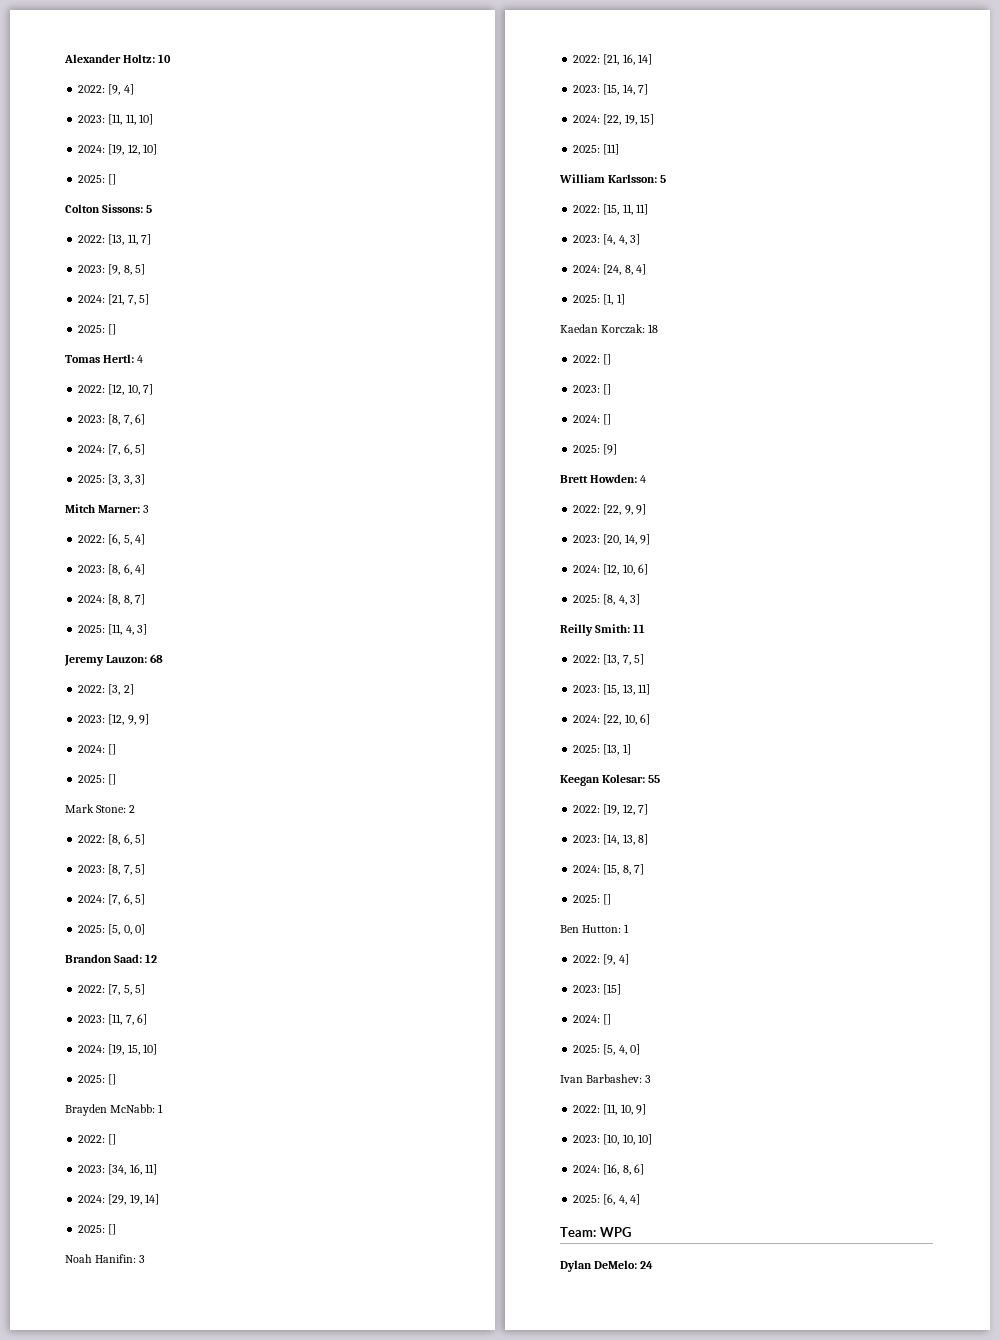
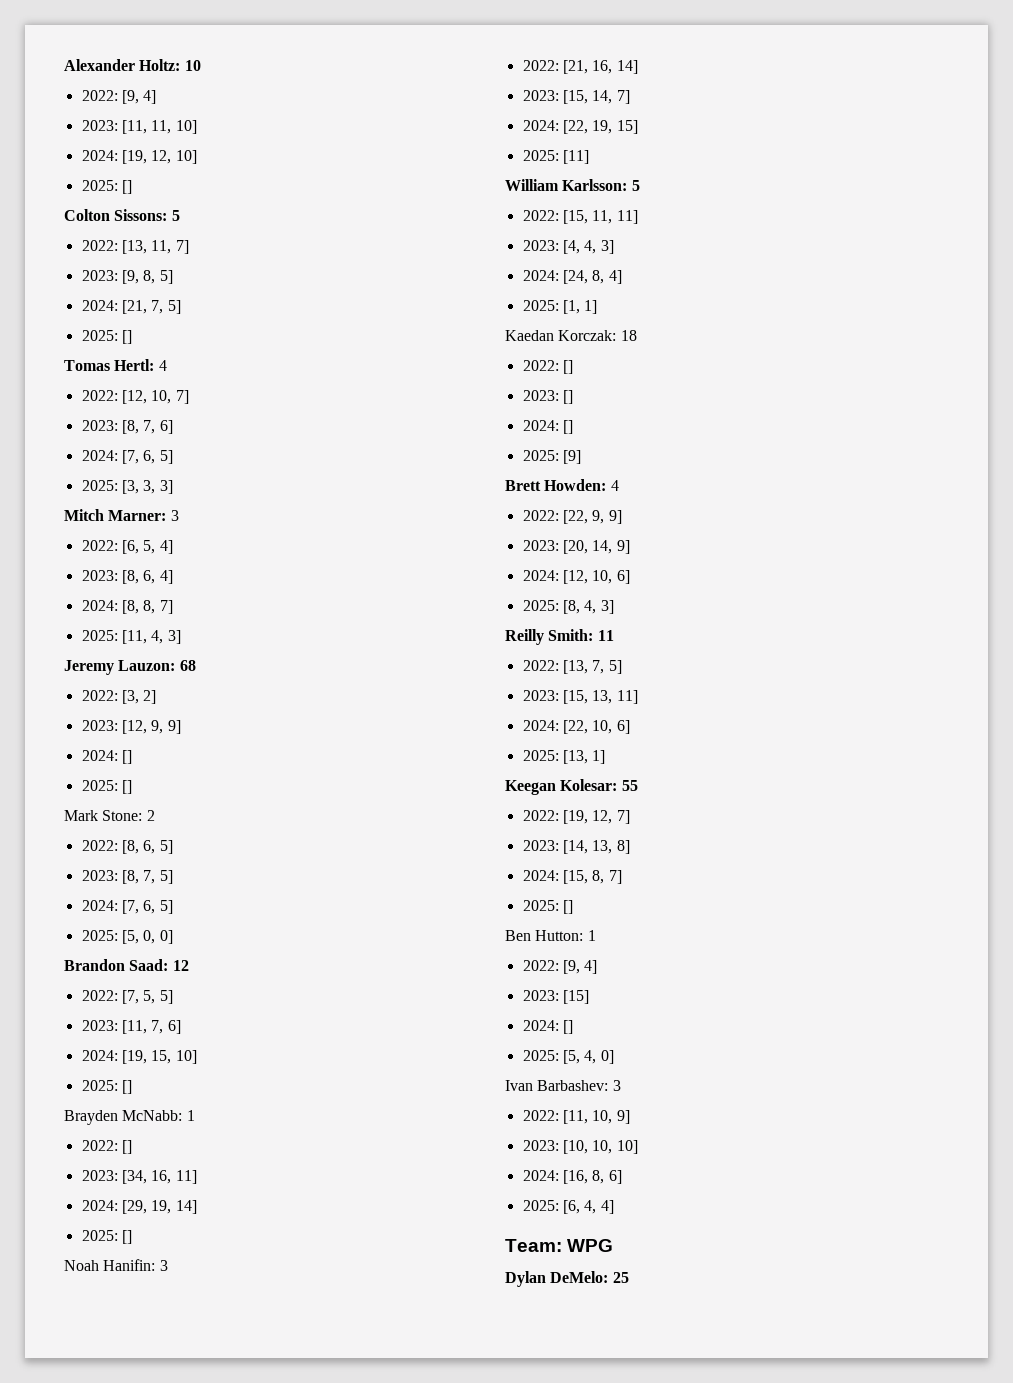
[640,1261,654,1269] 24 -> [612,1272,629,1283] 25

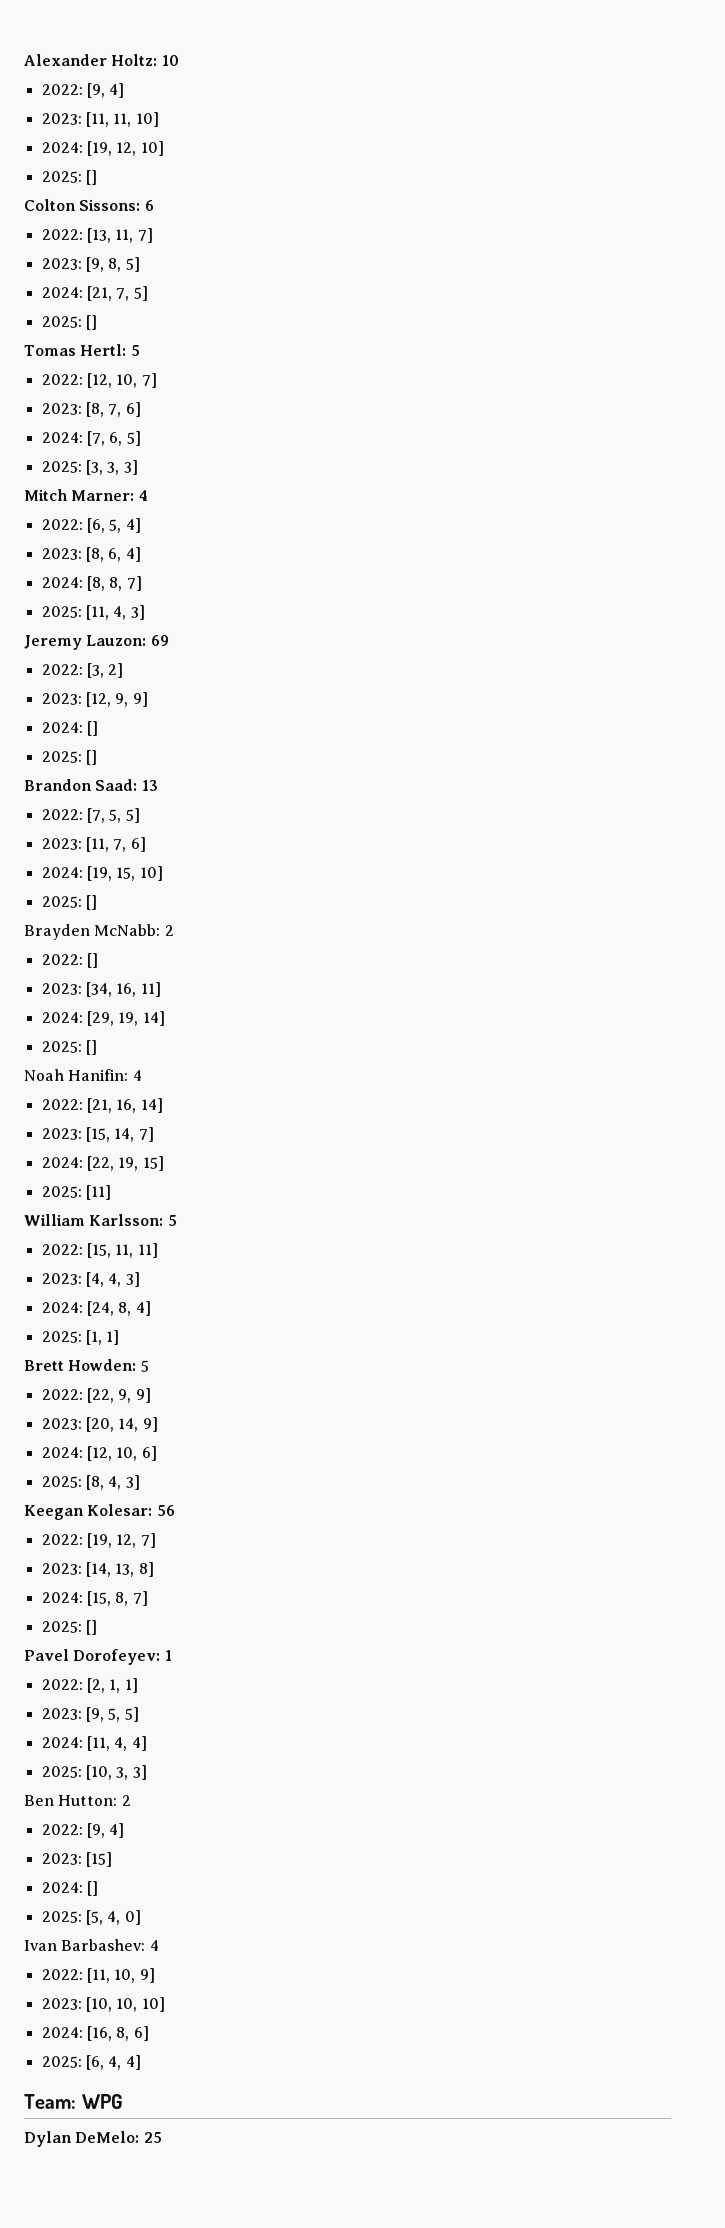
[171,210,180,221] 5 -> [144,200,154,211] 6
[158,360,167,371] 4 -> [130,345,140,356] 5
[170,510,179,521] 3 -> [138,490,148,501] 4
[179,660,196,671] 68 -> [150,635,169,646] 69
[64,810,155,821] [81,840,173,854] [81,870,173,884] [81,900,173,914] [81,930,173,944] // Mark Stone: 2 // 2022: [8, 6, 5] // 2023: [8, 7, 5] // 2024: [7, 6, 5] // 2025: [5, 0, 0] -> (97, 757) none
[172,960,189,971] 12 -> [141,780,158,791] 13
[186,1110,195,1121] 1 -> [164,925,174,936] 2
[159,1260,168,1271] 3 -> [132,1070,142,1081] 4
[505,330,637,341] [522,360,573,374] [522,390,573,404] [522,420,573,434] [522,450,581,464] // Kaedan Korczak: 18 // 2022: [] // 2023: [] // 2024: [] // 2025: [9] -> (120, 1337) none
[610,480,619,491] 4 -> [140,1360,149,1372] 5
[505,629,614,645] [522,660,622,674] [522,690,638,704] [522,720,630,734] [522,750,606,764] // Reilly Smith: 11 // 2022: [13, 7, 5] // 2023: [15, 13, 11] // 2024: [22, 10, 6] // 2025: [13, 1] -> (140, 1482) none
[621,780,638,791] 55 -> [156,1505,175,1516] 56
(573, 907) none -> [24,1649,172,1665] [41,1678,138,1693] [41,1707,139,1722] [41,1736,147,1751] [41,1765,147,1780] // Pavel Dorofeyev: 1 // 2022: [2, 1, 1] // 2023: [9, 5, 5] // 2024: [11, 4, 4] // 2025: [10, 3, 3]
[587,930,596,941] 1 -> [121,1795,131,1806] 2
[612,1080,621,1091] 3 -> [149,1940,159,1951] 4

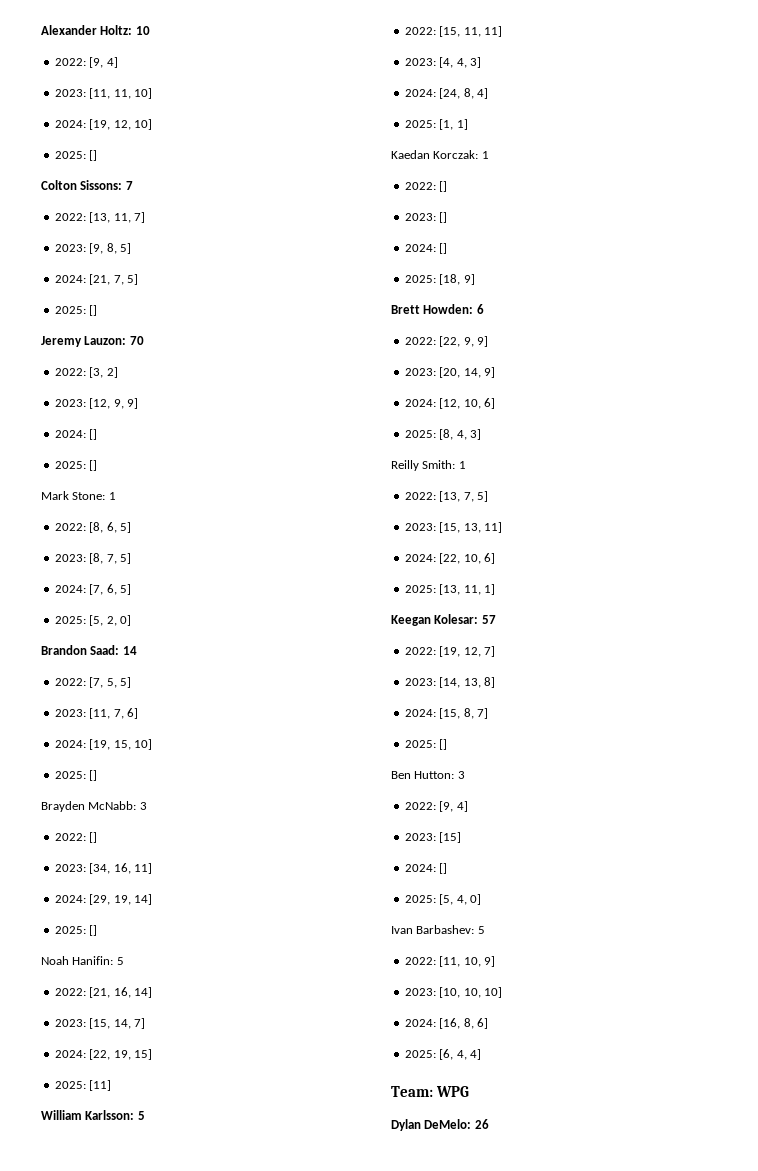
[144,200,154,211] 6 -> [125,181,133,190] 7
[24,344,140,356] [41,373,157,388] [41,402,141,417] [41,431,141,446] [41,460,138,475] [24,489,148,501] [41,518,141,533] [41,547,141,562] [41,576,142,591] [41,605,145,620] // Tomas Hertl: 5 // 2022: [12, 10, 7] // 2023: [8, 7, 6] // 2024: [7, 6, 5] // 2025: [3, 3, 3] // Mitch Marner: 4 // 2022: [6, 5, 4] // 2023: [8, 6, 4] // 2024: [8, 8, 7] // 2025: [11, 4, 3] -> (98, 310) none
[150,635,169,646] 69 -> [129,336,144,345] 70
(97, 757) none -> [41,491,116,500] [54,522,131,533] [54,553,131,564] [54,584,131,595] [54,615,131,626] // Mark Stone: 1 // 2022: [8, 6, 5] // 2023: [8, 7, 5] // 2024: [7, 6, 5] // 2025: [5, 2, 0]
[141,780,158,791] 13 -> [122,646,137,655] 14
[164,925,174,936] 2 -> [139,802,147,810] 3
[132,1070,142,1081] 4 -> [116,957,124,965] 5
(120, 1337) none -> [391,150,489,159] [404,181,448,192] [404,212,448,223] [404,243,448,254] [404,274,475,285] // Kaedan Korczak: 1 // 2022: [] // 2023: [] // 2024: [] // 2025: [18, 9]
[140,1360,149,1372] 5 -> [476,304,484,314] 6
(140, 1482) none -> [391,460,466,471] [404,491,488,502] [404,522,502,533] [404,553,495,564] [404,584,495,595] // Reilly Smith: 1 // 2022: [13, 7, 5] // 2023: [15, 13, 11] // 2024: [22, 10, 6] // 2025: [13, 11, 1]
[156,1505,175,1516] 56 -> [481,615,496,624] 57
[24,1649,172,1665] [41,1678,138,1693] [41,1707,139,1722] [41,1736,147,1751] [41,1765,147,1780] // Pavel Dorofeyev: 1 // 2022: [2, 1, 1] // 2023: [9, 5, 5] // 2024: [11, 4, 4] // 2025: [10, 3, 3] -> (448, 744) none
[121,1795,131,1806] 2 -> [457,771,465,779] 3
[149,1940,159,1951] 4 -> [477,926,485,934] 5
[143,2132,162,2143] 25 -> [474,1119,489,1129] 26

